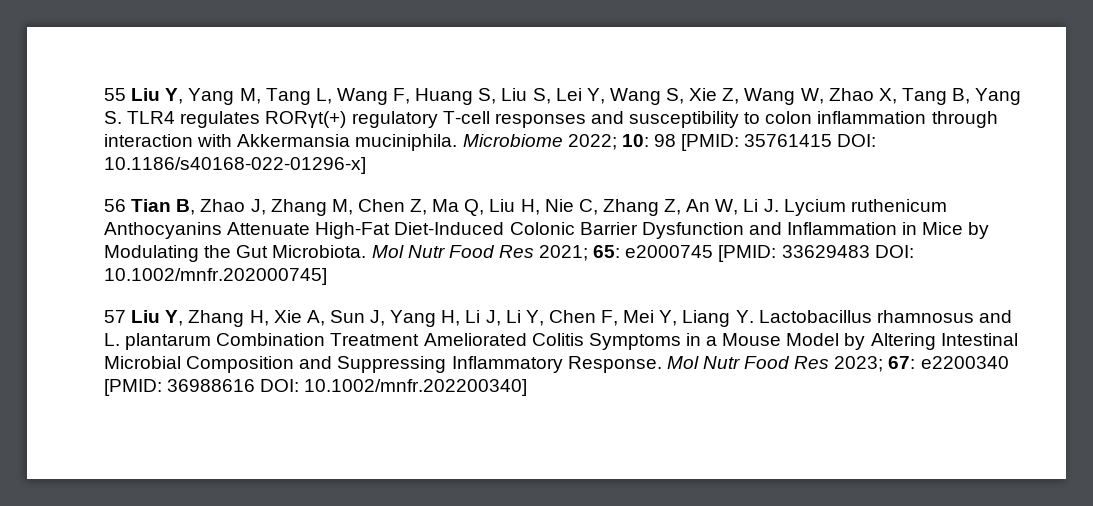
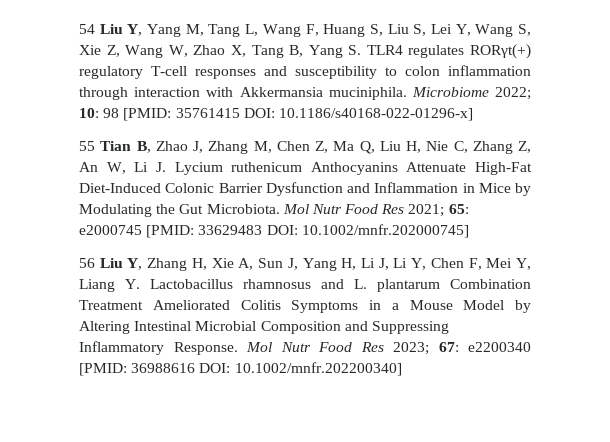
[104,88,126,101] 55 -> [79,24,95,34] 54
[104,199,126,212] 56 -> [79,141,95,151] 55
[104,310,126,323] 57 -> [79,258,95,268] 56

